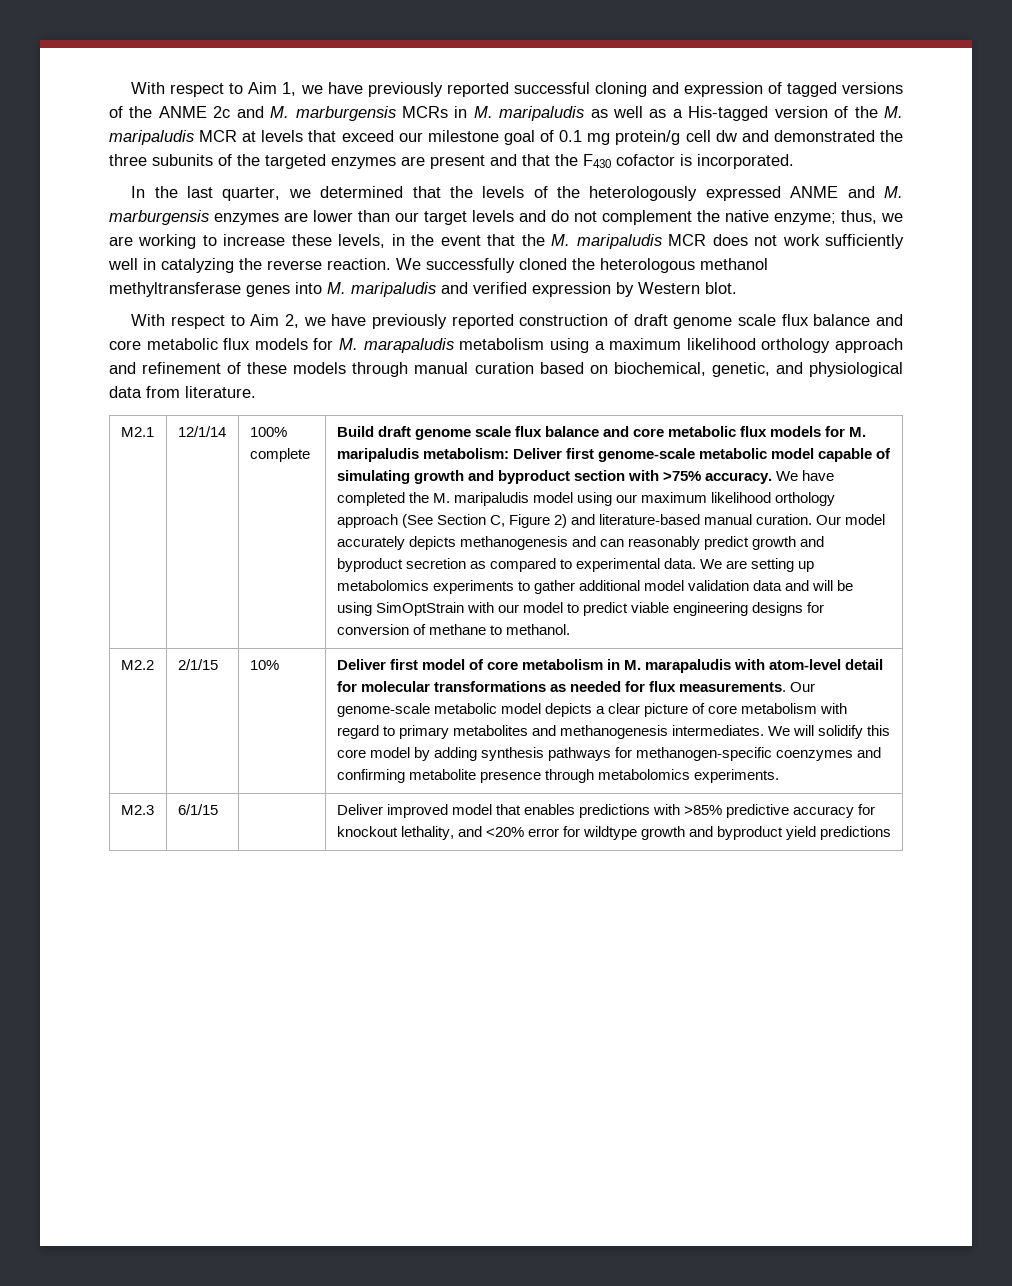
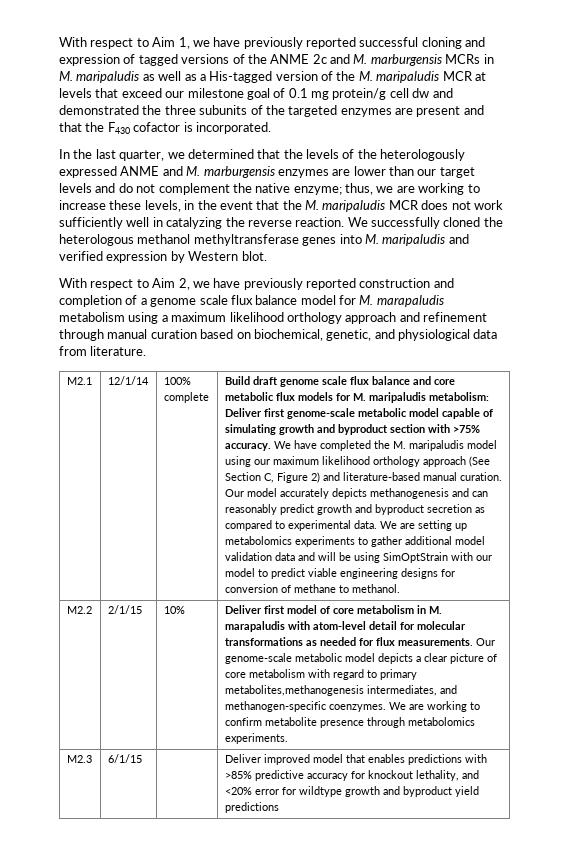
[613,314,904,329] [109,338,308,350] of draft genome scale flux balance and core metabolic flux models -> [433,278,454,288] [59,295,336,307] and completion of a genome scale flux balance model
[227,362,347,374] of these models -> (487, 317) none
[452,725,891,739] [336,747,882,761] [336,769,405,783] metabolites and methanogenesis intermediates. We will solidify this core model by adding synthesis pathways for methanogen-specific coenzymes and confirming -> [224,685,457,696] [224,701,480,712] [224,717,262,726] metabolites,methanogenesis intermediates, and methanogen-specific coenzymes. We are working to confirm

